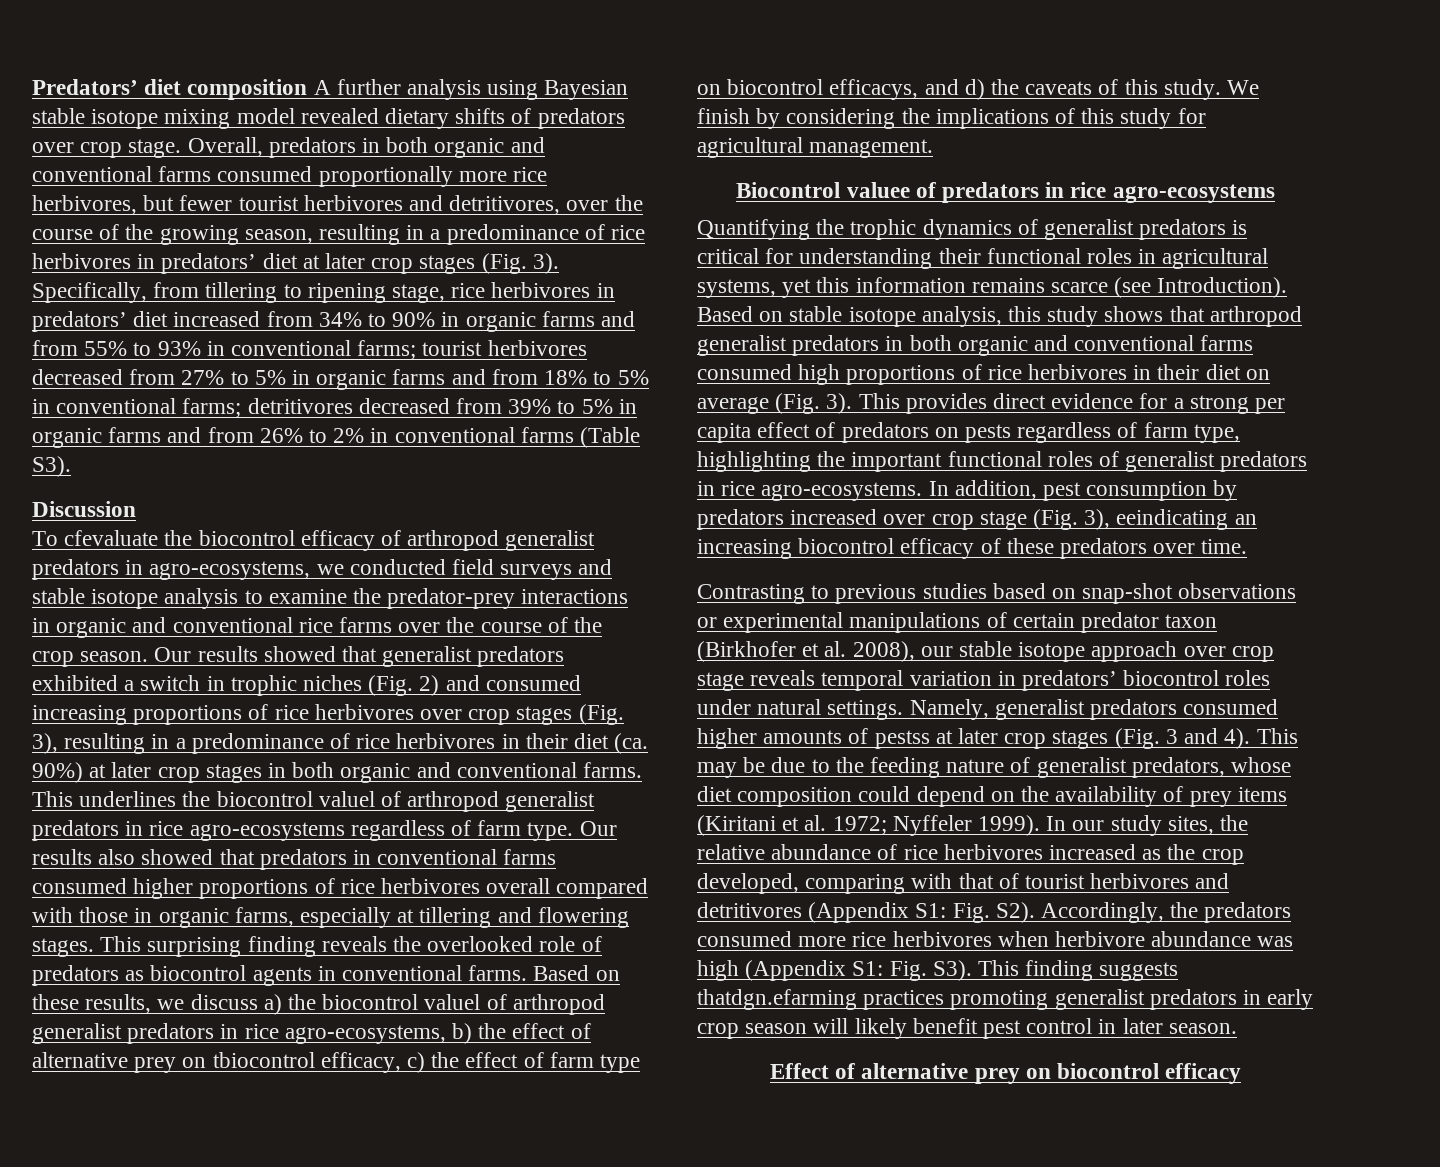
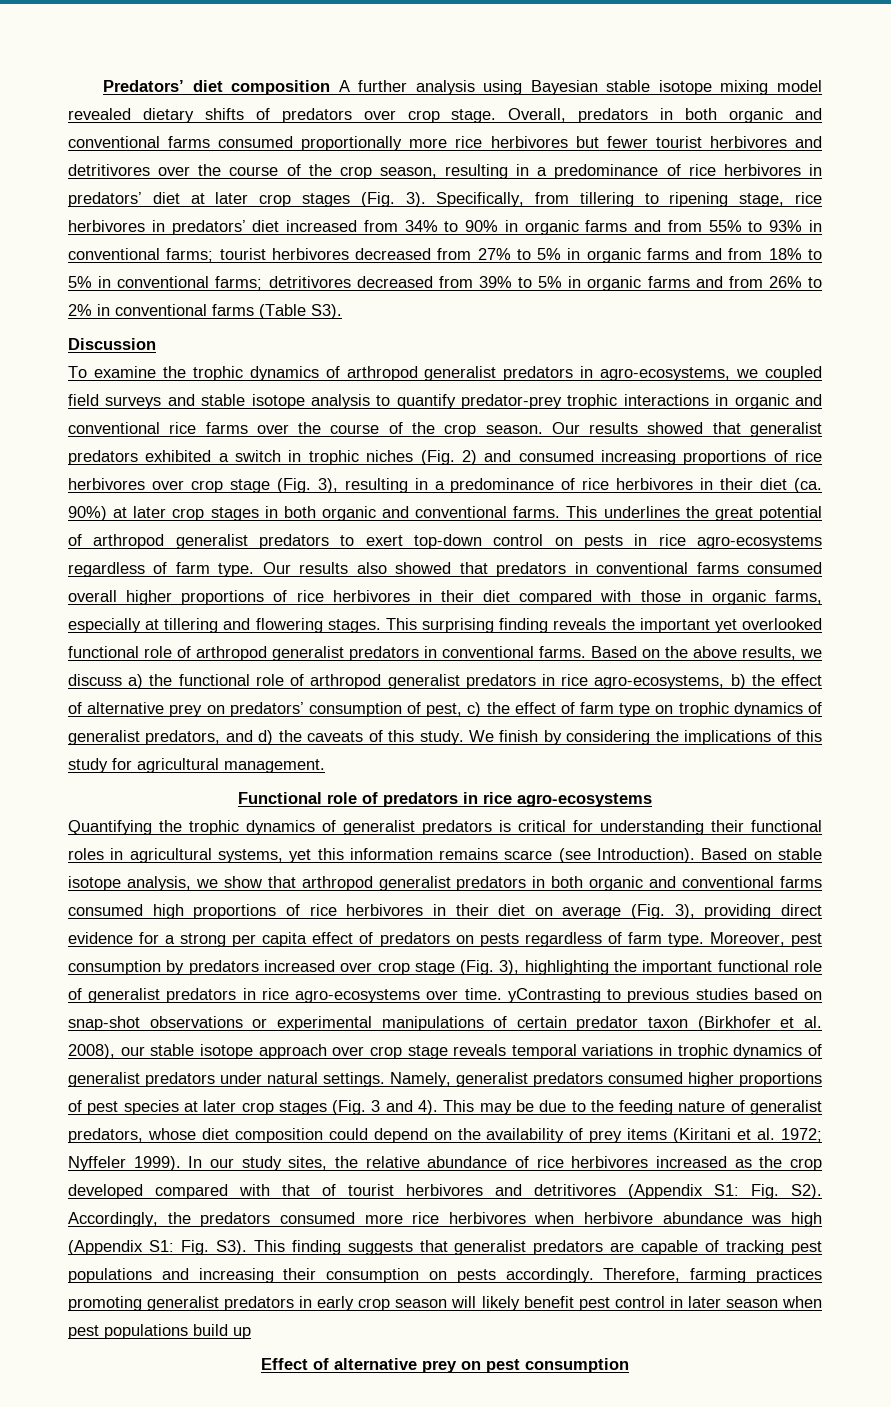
[32,195,137,215] herbivores, -> [490,136,568,148] herbivores
[449,195,643,215] [32,224,239,245] detritivores, over the course of the growing -> [68,164,372,179] detritivores over the course of the crop
[64,530,375,551] cfevaluate the biocontrol efficacy -> [93,366,319,381] examine the trophic dynamics
[349,559,446,575] conducted -> [764,366,822,381] coupled
[268,588,516,609] examine the predator-prey -> [396,394,618,409] quantify predator-prey trophic
[516,706,573,725] stages -> [229,479,270,493] stage
[216,791,596,812] [32,820,119,841] biocontrol valuel of arthropod generalist predators -> [714,506,822,521] [68,534,623,549] great potential of arthropod generalist predators to exert top-down control on pests
(127, 886) none -> [68,590,117,602] overall
[486,878,551,894] overall -> [418,590,511,602] in their diet
[427,936,602,952] [32,965,312,986] overlooked role of predators as biocontrol agents -> [639,618,822,633] [68,646,419,661] important yet overlooked functional role of arthropod generalist predators
[32,994,79,1010] these -> [665,646,737,658] the above
[322,994,481,1010] biocontrol valuel -> [178,674,284,686] functional role
[212,1052,401,1073] tbiocontrol efficacy, -> [229,702,463,717] predators’ consumption of pest,
[727,79,919,100] biocontrol efficacys, -> [678,702,822,717] [68,730,221,745] trophic dynamics of generalist predators,
[736,182,910,198] Biocontrol valuee -> [238,792,357,804] Functional role
[1008,306,1164,327] this study shows -> [195,876,262,888] we show
[826,393,987,414] 3). This provides -> [674,904,772,919] 3), providing
[1193,424,1240,443] [697,451,1308,472] [697,480,1037,501] type, highlighting the important functional roles of generalist predators in rice agro-ecosystems. In addition, -> [667,932,785,947] type. Moreover,
[1116,509,1257,530] [697,538,1148,559] eeindicating an increasing biocontrol efficacy of these predators -> [524,960,822,975] [68,988,421,1003] highlighting the important functional role of generalist predators in rice agro-ecosystems
[697,584,805,604] // Contrasting -> [507,988,601,1003] yContrasting
[909,670,1271,691] variation in predators’ biocontrol roles -> [582,1044,822,1059] [68,1072,215,1087] variations in trophic dynamics of generalist predators
[763,728,930,749] amounts of pestss -> [739,1072,822,1087] [68,1100,179,1115] proportions of pest species
[697,873,906,894] developed, comparing -> [68,1184,228,1199] developed compared
[697,989,857,1010] thatdgn.efarming -> [419,1240,823,1255] [68,1268,747,1283] that generalist predators are capable of tracking pest populations and increasing their consumption on pests accordingly. Therefore, farming
[1168,1023,1237,1034] season. -> [725,1296,823,1308] [68,1324,251,1339] season when pest populations build up
[1056,1063,1242,1084] biocontrol efficacy -> [486,1358,629,1373] pest consumption

